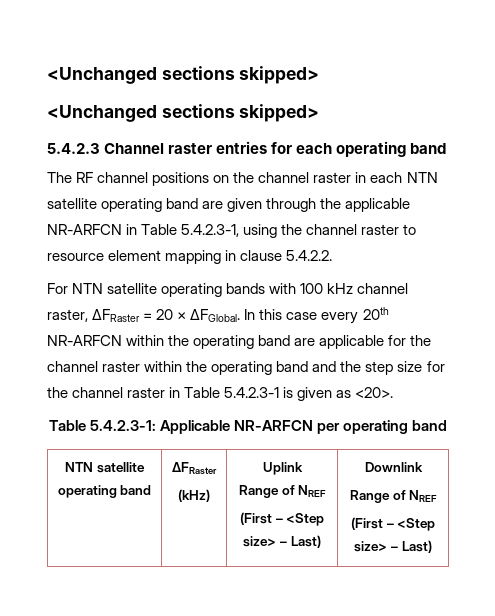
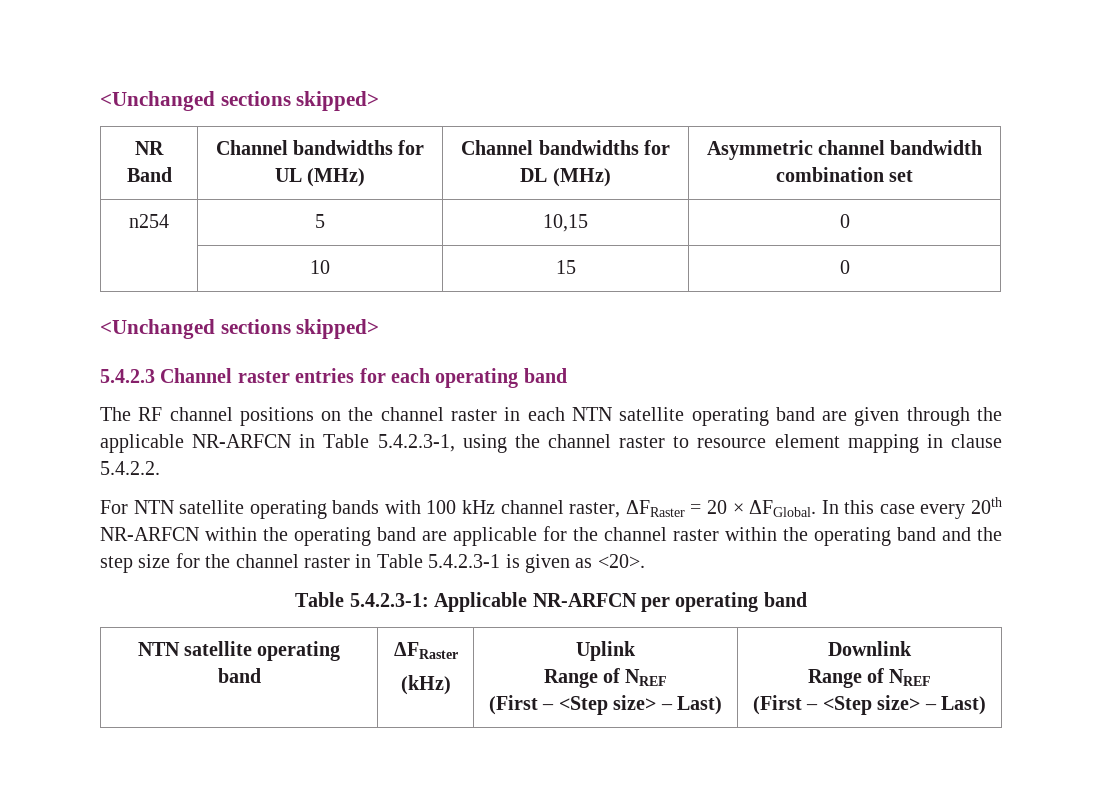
[47,66,320,84] <Unchanged sections skipped> -> [100,91,380,111] [135,141,164,155] [126,167,172,182] [215,140,425,155] [274,168,366,187] [461,140,670,155] [520,168,611,187] [706,140,983,160] [775,167,914,182] [129,214,169,228] [315,214,325,228] [543,214,588,232] [839,214,850,228] [310,260,330,274] [555,260,576,274] [839,260,850,274] <Unchanged sections skipped> // NR Band | Channel bandwidths for UL (MHz) | Channel bandwidths for DL (MHz) | Asymmetric channel bandwidth combination set // n254 | 5 | 10,15 | 0 // | 10 | 15 | 0

